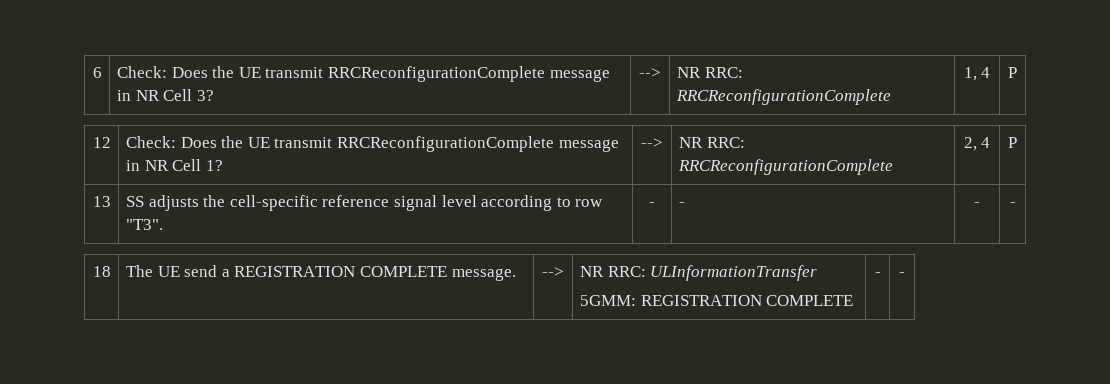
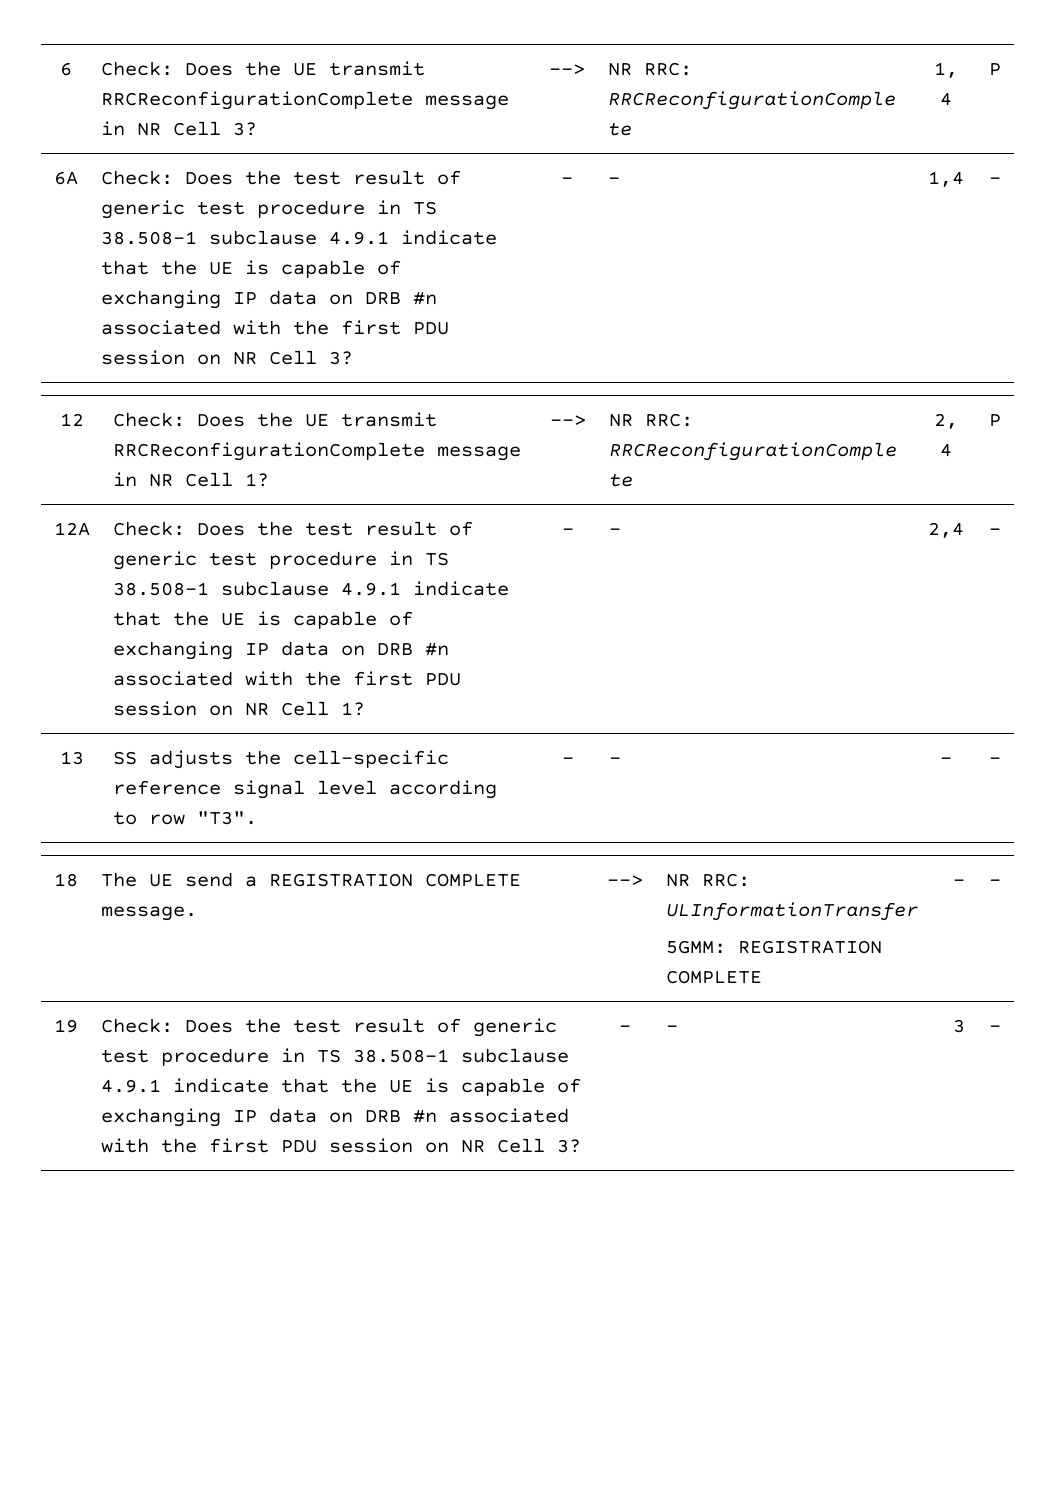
(1017, 72) none -> [53,171,78,185] [100,170,461,185] [100,200,437,219] [100,230,497,245] [100,260,401,278] [100,290,437,309] [100,320,449,335] [100,350,353,365] [560,177,573,184] [607,177,620,184] [928,171,964,187] [989,177,1001,184] // 6A | Check: Does the test result of generic test procedure in TS 38.508-1 subclause 4.9.1 indicate that the UE is capable of exchanging IP data on DRB #n associated with the first PDU session on NR Cell 3? | - | - | 1,4 | -
(1017, 142) none -> [53,522,90,536] [112,521,473,536] [112,551,449,570] [112,581,509,596] [112,611,413,629] [112,641,449,660] [112,671,461,686] [112,701,365,716] [561,528,574,535] [608,528,621,535] [928,522,964,538] [989,528,1001,535] // 12A | Check: Does the test result of generic test procedure in TS 38.508-1 subclause 4.9.1 indicate that the UE is capable of exchanging IP data on DRB #n associated with the first PDU session on NR Cell 1? | - | - | 2,4 | -
(905, 274) none -> [53,1019,78,1033] [100,1018,557,1037] [100,1048,569,1066] [100,1078,581,1096] [100,1108,569,1127] [100,1138,581,1153] [618,1025,631,1032] [665,1025,678,1032] [952,1019,965,1033] [989,1025,1001,1032] // 19 | Check: Does the test result of generic test procedure in TS 38.508-1 subclause 4.9.1 indicate that the UE is capable of exchanging IP data on DRB #n associated with the first PDU session on NR Cell 3? | - | - | 3 | -

